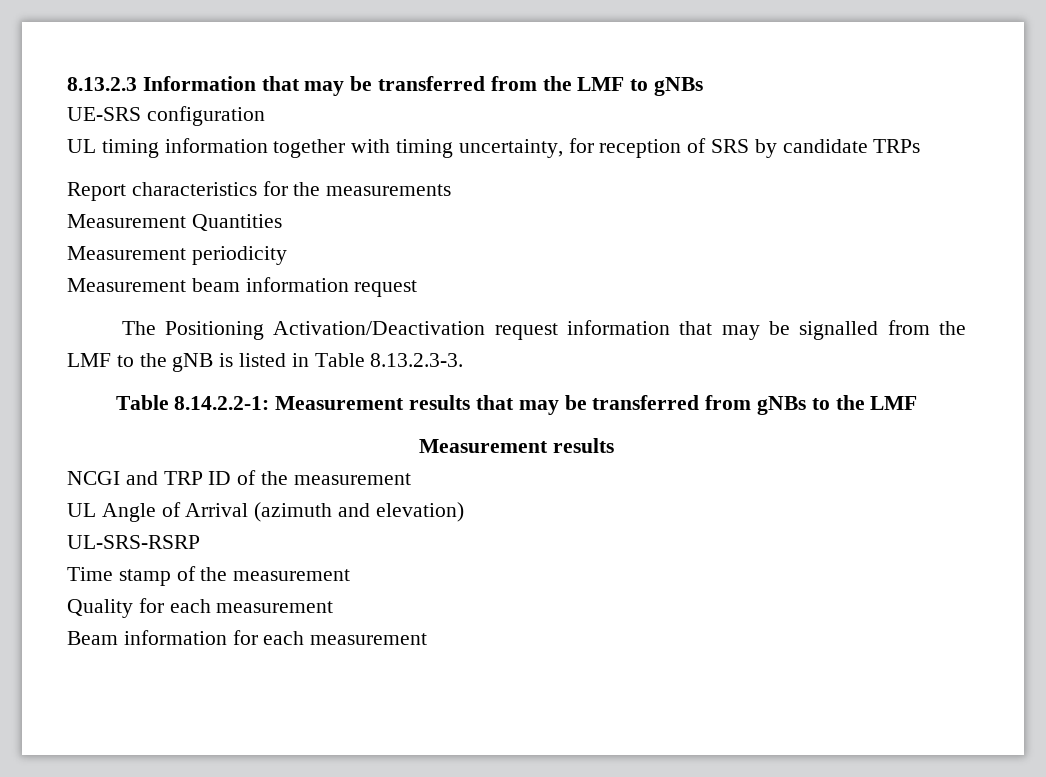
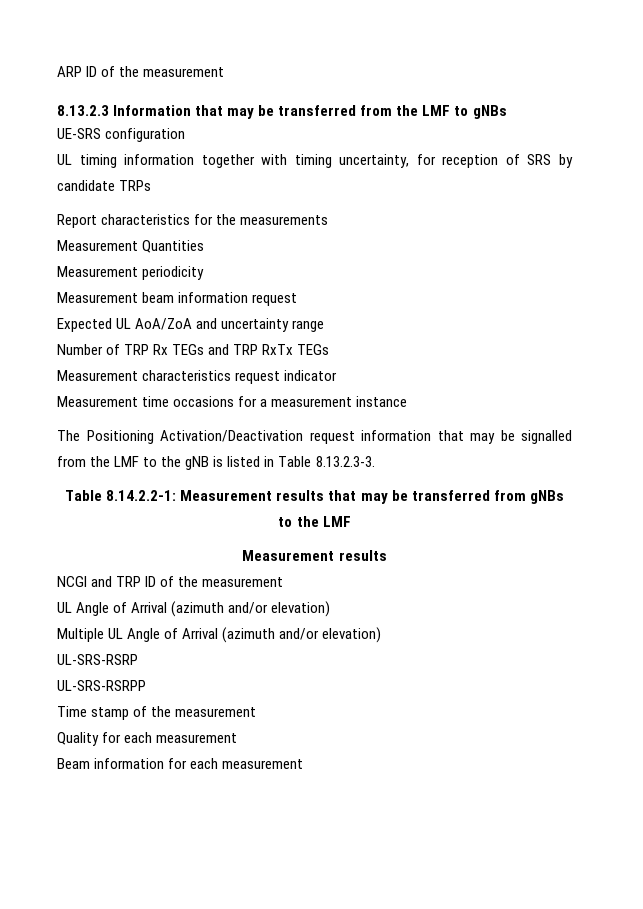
(67, 84) none -> [57,66,225,77] ARP ID of the measurement //
(418, 288) none -> [57,318,325,332] [57,344,330,355] [57,370,338,384] [57,396,408,407] // Expected UL AoA/ZoA and uncertainty range // Number of TRP Rx TEGs and TRP RxTx TEGs // Measurement characteristics request indicator // Measurement time occasions for a measurement instance
[338,503,371,517] and -> [228,601,331,617] [57,627,320,643] and/or elevation) // Multiple UL Angle of Arrival (azimuth and/or
(200, 542) none -> [57,680,146,691] // UL-SRS-RSRPP

